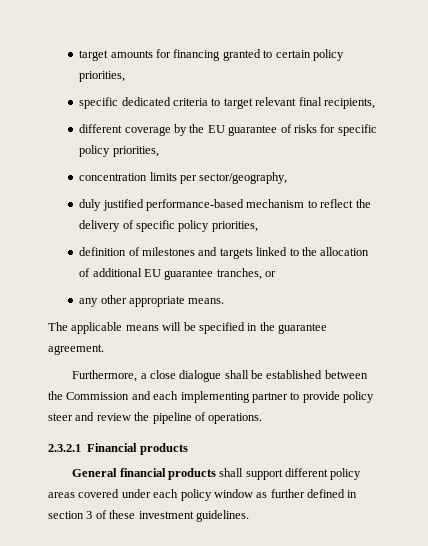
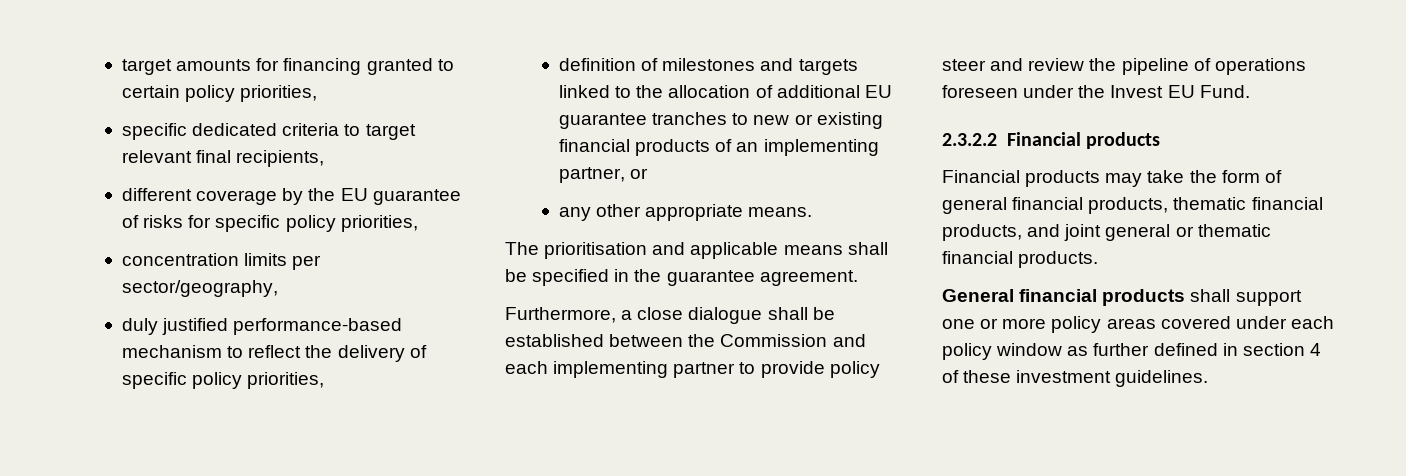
[216,268,262,280] tranches, -> [652,112,883,129] [559,139,879,156] [559,167,626,183] tranches to new or existing financial products of an implementing partner,
(68, 326) none -> [544,242,686,259] prioritisation and
[162,322,182,331] will -> [847,242,888,255] shall
[208,413,263,424] [48,443,188,455] operations. // 2.3.2.1 Financial products -> [1214,58,1306,75] [942,85,1250,98] [942,132,1160,149] [942,170,1282,187] [942,197,1323,214] [942,224,1271,241] [942,251,1099,268] operations foreseen under the Invest EU Fund. // 2.3.2.2 Financial products // Financial products may take the form of general financial products, thematic financial products, and joint general or thematic financial products.
[285,468,329,477] different -> [942,318,1047,329] one or more
[86,511,93,519] 3 -> [1309,343,1321,356] 4

